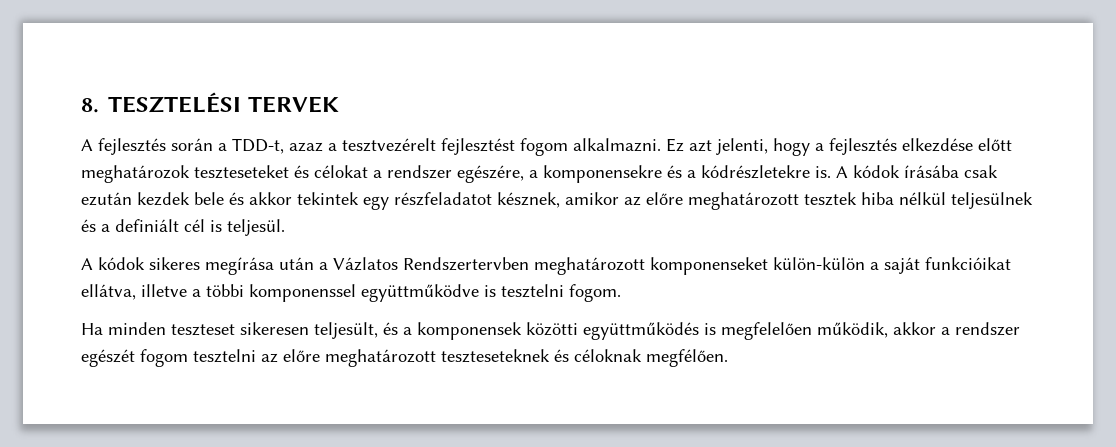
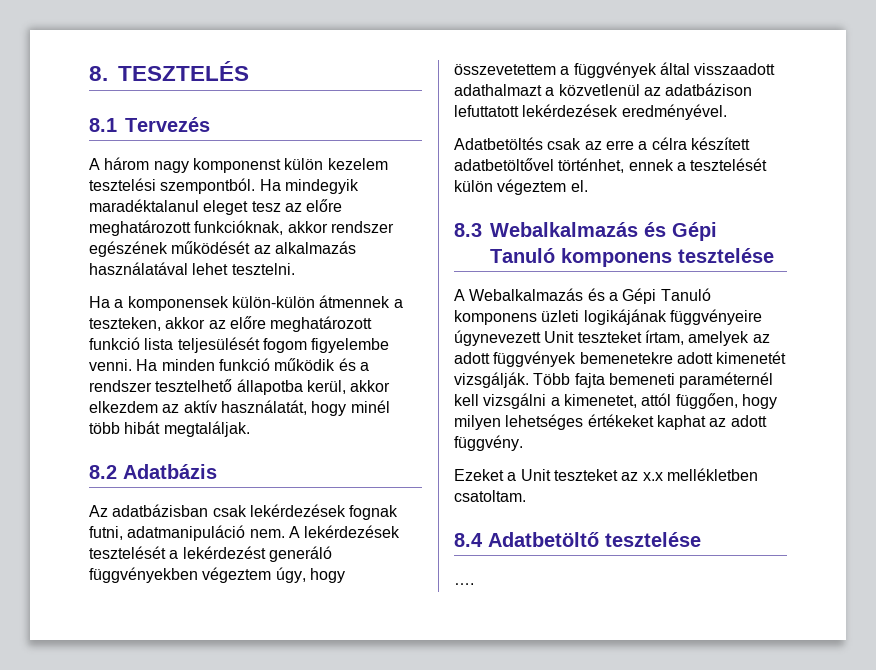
[108,92,339,113] [81,138,1012,156] [81,165,998,183] [81,192,1033,210] [81,219,285,236] [81,257,1011,275] [81,284,621,302] [81,322,1020,340] [81,349,728,367] TESZTELÉSI TERVEK // A fejlesztés során a TDD-t, azaz a tesztvezérelt fejlesztést fogom alkalmazni. Ez azt jelenti, hogy a fejlesztés elkezdése előtt meghatározok teszteseteket és célokat a rendszer egészére, a komponensekre és a kódrészletekre is. A kódok írásába csak ezután kezdek bele és akkor tekintek egy részfeladatot késznek, amikor az előre meghatározott tesztek hiba nélkül teljesülnek és a definiált cél is teljesül. // A kódok sikeres megírása után a Vázlatos Rendszertervben meghatározott komponenseket külön-külön a saját funkcióikat ellátva, illetve a többi komponenssel együttműködve is tesztelni fogom. // Ha minden teszteset sikeresen teljesült, és a komponensek közötti együttműködés is megfelelően működik, akkor a rendszer egészét fogom tesztelni az előre meghatározott teszteseteknek és céloknak megfélően. -> [118,61,250,81] [89,117,210,132] [89,157,388,173] [89,178,359,194] [89,199,343,215] [89,220,394,236] [89,241,356,257] [89,262,295,275] [89,295,403,311] [89,316,373,332] [89,337,390,353] [89,358,369,371] [89,379,391,395] [89,400,390,416] [89,421,250,437] [89,464,217,479] [89,504,399,520] [89,525,401,541] [89,546,332,562] [89,567,345,583] [454,62,776,78] [454,83,753,96] [454,104,727,120] [454,137,750,150] [454,158,768,173] [454,179,588,195] [454,222,717,241] [490,248,774,267] [454,288,711,304] [454,309,762,325] [454,330,770,346] [454,351,787,367] [454,372,774,388] [454,393,777,409] [454,414,767,430] [454,435,523,451] [454,468,758,481] [454,490,526,502] [454,532,701,547] [454,583,474,585] TESZTELÉS // 8.1 Tervezés // A három nagy komponenst külön kezelem tesztelési szempontból. Ha mindegyik maradéktalanul eleget tesz az előre meghatározott funkcióknak, akkor rendszer egészének működését az alkalmazás használatával lehet tesztelni. // Ha a komponensek külön-külön átmennek a teszteken, akkor az előre meghatározott funkció lista teljesülését fogom figyelembe venni. Ha minden funkció működik és a rendszer tesztelhető állapotba kerül, akkor elkezdem az aktív használatát, hogy minél több hibát megtaláljak. // 8.2 Adatbázis // Az adatbázisban csak lekérdezések fognak futni, adatmanipuláció nem. A lekérdezések tesztelését a lekérdezést generáló függvényekben végeztem úgy, hogy összevetettem a függvények által visszaadott adathalmazt a közvetlenül az adatbázison lefuttatott lekérdezések eredményével. // Adatbetöltés csak az erre a célra készített adatbetöltővel történhet, ennek a tesztelését külön végeztem el. // 8.3 Webalkalmazás és Gépi Tanuló komponens tesztelése // A Webalkalmazás és a Gépi Tanuló komponens üzleti logikájának függvényeire úgynevezett Unit teszteket írtam, amelyek az adott függvények bemenetekre adott kimenetét vizsgálják. Több fajta bemeneti paraméternél kell vizsgálni a kimenetet, attól függően, hogy milyen lehetséges értékeket kaphat az adott függvény. // Ezeket a Unit teszteket az x.x mellékletben csatoltam. // 8.4 Adatbetöltő tesztelése // ….

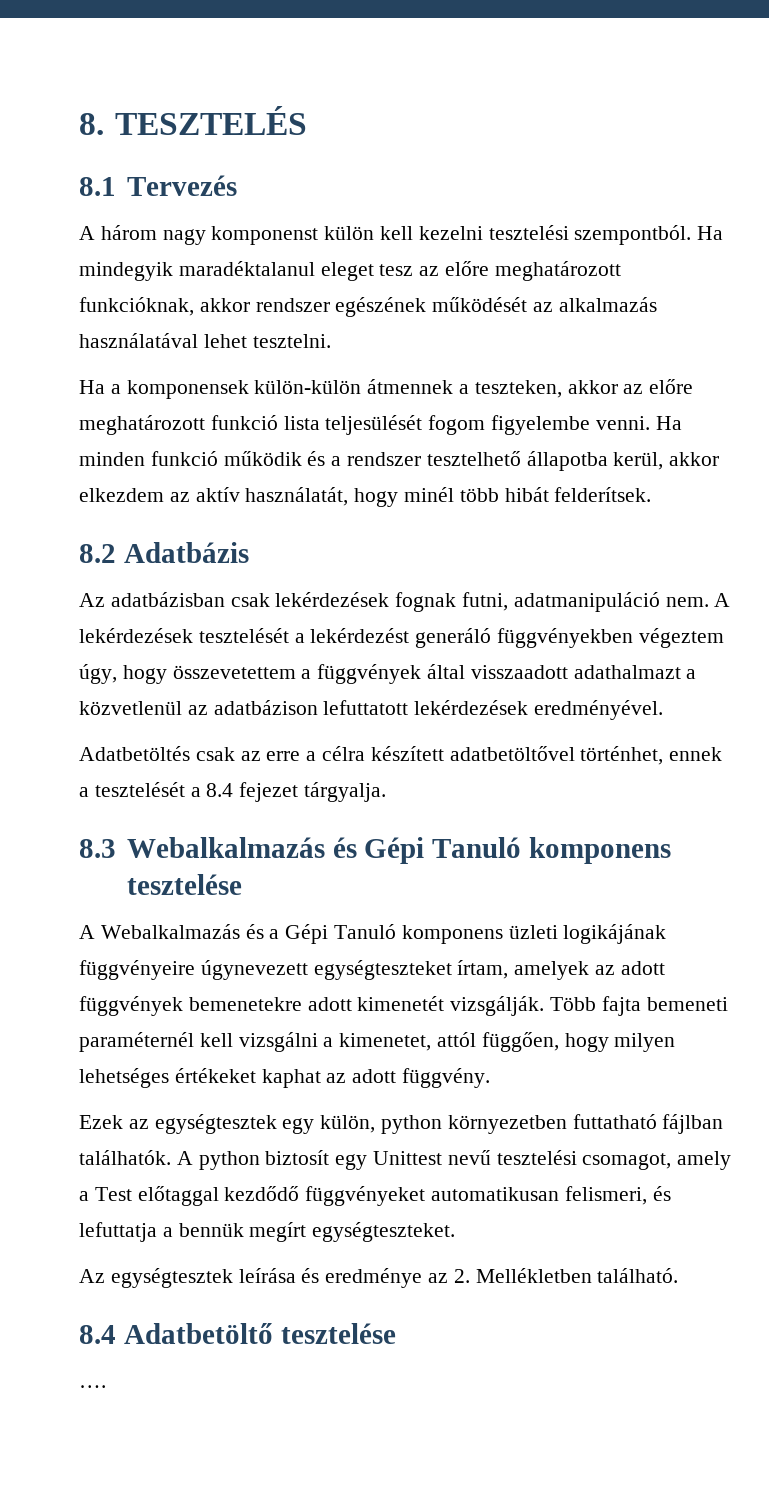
[327,158,388,170] kezelem -> [380,226,483,240] kell kezelni
[163,421,250,437] megtaláljak. -> [554,487,652,502] felderítsek.
[454,179,588,195] külön végeztem el. -> [190,782,387,802] a 8.4 fejezet tárgyalja.
[544,331,642,343] Unit teszteket -> [313,960,452,980] egységteszteket
[454,468,758,481] [454,490,526,502] Ezeket a Unit teszteket az x.x mellékletben csatoltam. -> [79,1114,724,1134] [79,1150,732,1170] [79,1186,671,1206] [79,1222,456,1242] [79,1268,679,1288] Ezek az egységtesztek egy külön, python környezetben futtatható fájlban találhatók. A python biztosít egy Unittest nevű tesztelési csomagot, amely a Test előtaggal kezdődő függvényeket automatikusan felismeri, és lefuttatja a bennük megírt egységteszteket. // Az egységtesztek leírása és eredménye az 2. Mellékletben található.

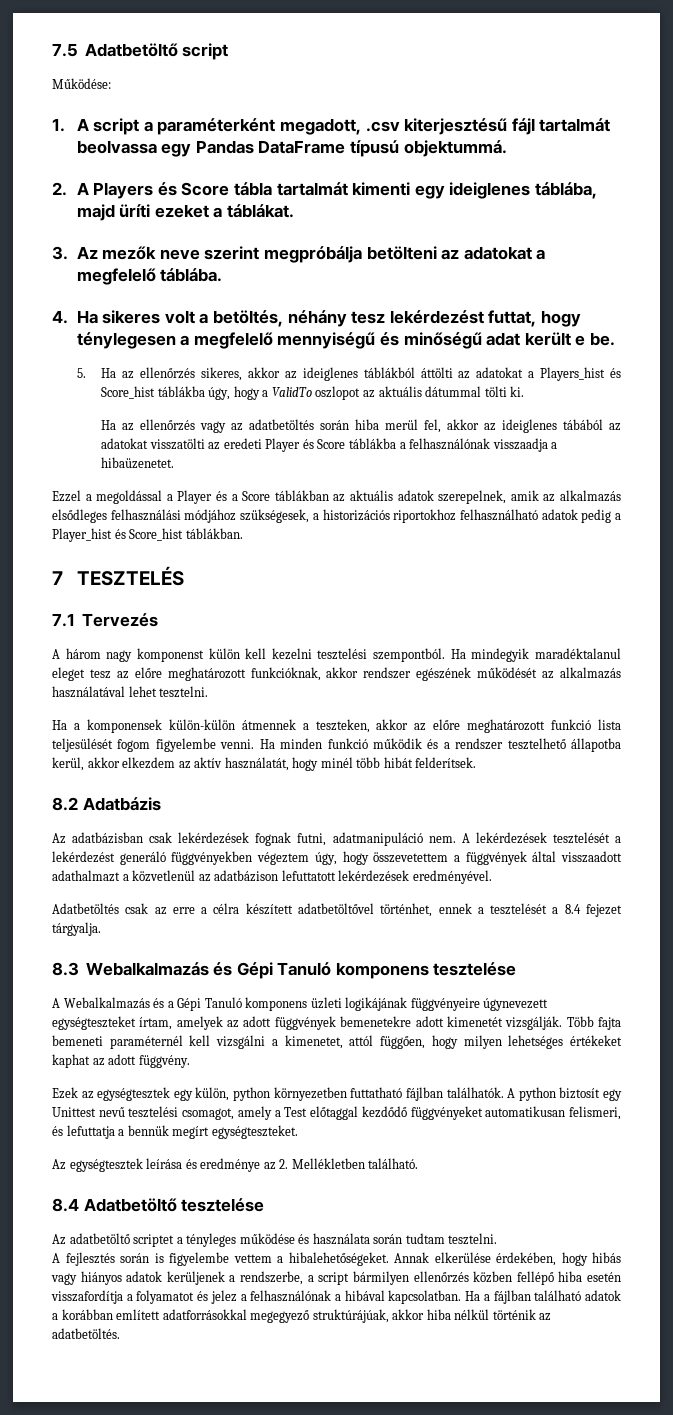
[79,113,104,135] 8. -> [52,43,229,60] [52,78,111,89] [52,118,611,135] [76,140,507,157] [52,182,598,199] [76,204,295,221] [52,246,546,263] [76,268,223,285] [52,310,582,327] [76,332,616,349] [76,367,621,381] [101,386,525,400] [101,419,621,433] [101,438,558,452] [101,457,175,469] [52,490,622,504] [52,509,621,523] [52,528,243,542] [52,571,63,585] 7.5 Adatbetöltő script // Működése: // 1. A script a paraméterként megadott, .csv kiterjesztésű fájl tartalmát beolvassa egy Pandas DataFrame típusú objektummá. // 2. A Players és Score tábla tartalmát kimenti egy ideiglenes táblába, majd üríti ezeket a táblákat. // 3. Az mezők neve szerint megpróbálja betölteni az adatokat a megfelelő táblába. // 4. Ha sikeres volt a betöltés, néhány tesz lekérdezést futtat, hogy ténylegesen a megfelelő mennyiségű és minőségű adat került e be. // 5. Ha az ellenőrzés sikeres, akkor az ideiglenes táblákból áttölti az adatokat a Players_hist és Score_hist táblákba úgy, hogy a ValidTo oszlopot az aktuális dátummal tölti ki. // Ha az ellenőrzés vagy az adatbetöltés során hiba merül fel, akkor az ideiglenes tábából az adatokat visszatölti az eredeti Player és Score táblákba a felhasználónak visszaadja a hibaüzenetet. // Ezzel a megoldással a Player és a Score táblákban az aktuális adatok szerepelnek, amik az alkalmazás elsődleges felhasználási módjához szükségesek, a historizációs riportokhoz felhasználható adatok pedig a Player_hist és Score_hist táblákban. // 7
[79,177,116,196] 8.1 -> [52,613,75,627] 7.1
[79,1385,106,1388] …. -> [52,1233,498,1247] [52,1252,621,1266] [51,1271,622,1285] [51,1290,622,1304] [52,1309,552,1323] [52,1328,120,1339] Az adatbetöltő scriptet a tényleges működése és használata során tudtam tesztelni. // A fejlesztés során is figyelembe vettem a hibalehetőségeket. Annak elkerülése érdekében, hogy hibás vagy hiányos adatok kerüljenek a rendszerbe, a script bármilyen ellenőrzés közben fellépő hiba esetén visszafordítja a folyamatot és jelez a felhasználónak a hibával kapcsolatban. Ha a fájlban található adatok a korábban említett adatforrásokkal megegyező struktúrájúak, akkor hiba nélkül történik az adatbetöltés.

